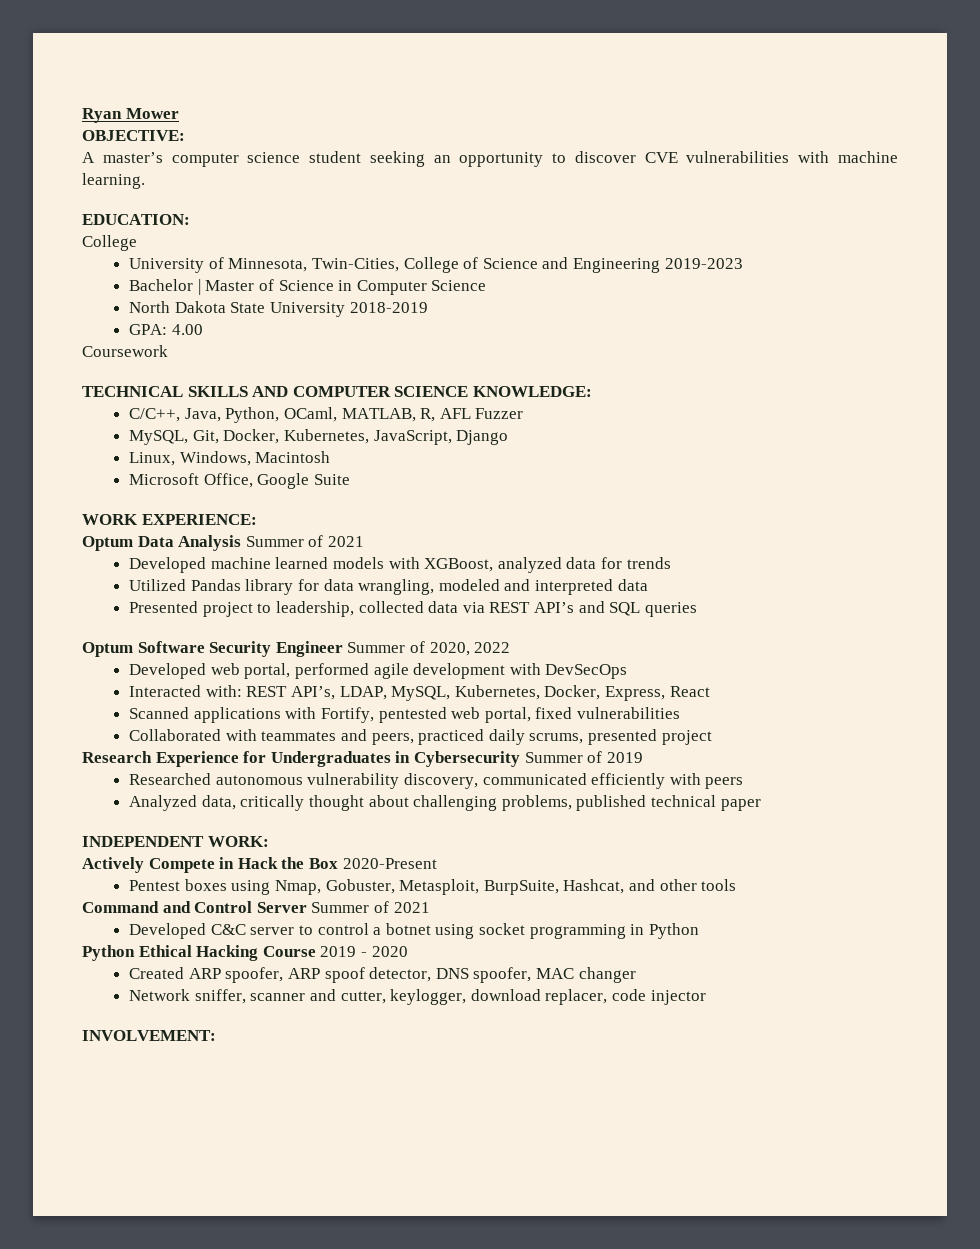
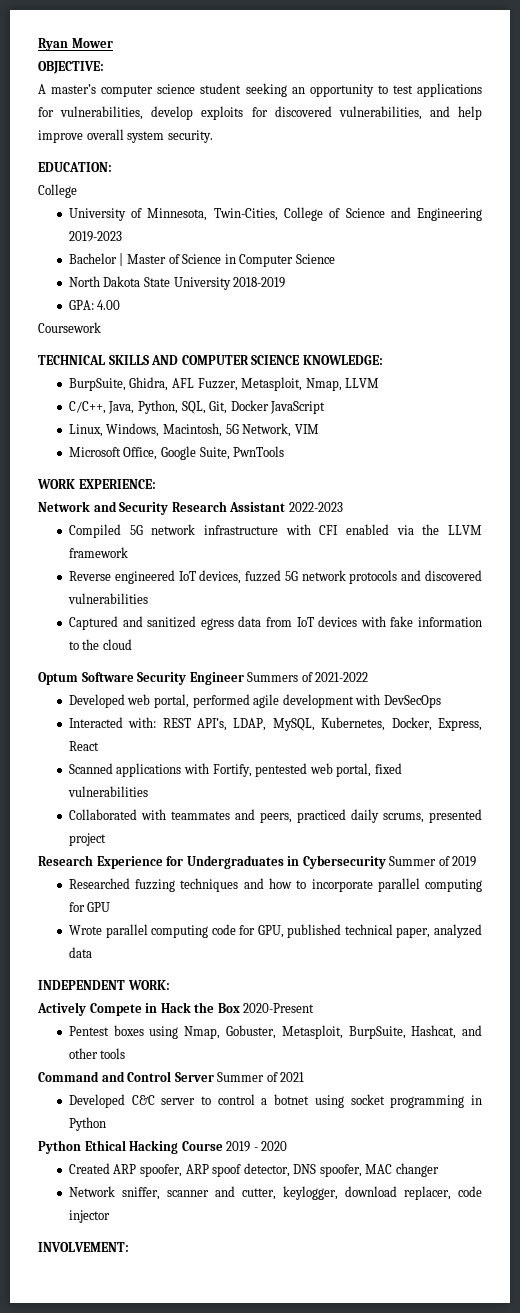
[574,151,898,163] [82,173,145,189] discover CVE vulnerabilities with machine learning. -> [392,83,483,97] [38,106,482,120] [38,129,213,143] test applications for vulnerabilities, develop exploits for discovered vulnerabilities, and help improve overall system security.
[129,407,524,423] [129,429,509,445] [129,451,331,466] C/C++, Java, Python, OCaml, MATLAB, R, AFL Fuzzer // MySQL, Git, Docker, Kubernetes, JavaScript, Django // Linux, Windows, Macintosh -> [68,377,380,391] [68,400,326,414] [68,423,319,437] BurpSuite, Ghidra, AFL Fuzzer, Metasploit, Nmap, LLVM // C/C++, Java, Python, SQL, Git, Docker JavaScript // Linux, Windows, Macintosh, 5G Network, VIM
[313,474,350,485] Suite -> [199,446,285,460] Suite, PwnTools
[82,535,364,551] [129,557,671,573] [129,579,648,595] [129,601,697,617] Optum Data Analysis Summer of 2021 // Developed machine learned models with XGBoost, analyzed data for trends // Utilized Pandas library for data wrangling, modeled and interpreted data // Presented project to leadership, collected data via REST API’s and SQL queries -> [38,501,343,515] [68,524,482,538] [68,547,128,558] [68,570,482,584] [67,593,148,604] [68,616,482,630] [68,639,133,650] Network and Security Research Assistant 2022-2023 // Compiled 5G network infrastructure with CFI enabled via the LLVM framework // Reverse engineered IoT devices, fuzzed 5G network protocols and discovered vulnerabilities // Captured and sanitized egress data from IoT devices with fake information to the cloud
[347,641,511,656] Summer of 2020, 2022 -> [247,672,369,682] Summers of 2021-2022
[215,773,744,789] [129,795,761,811] autonomous vulnerability discovery, communicated efficiently with peers // Analyzed data, critically thought about challenging problems, published technical paper -> [135,878,483,892] [68,902,111,912] [68,924,482,938] [68,947,92,958] fuzzing techniques and how to incorporate parallel computing for GPU // Wrote parallel computing code for GPU, published technical paper, analyzed data

